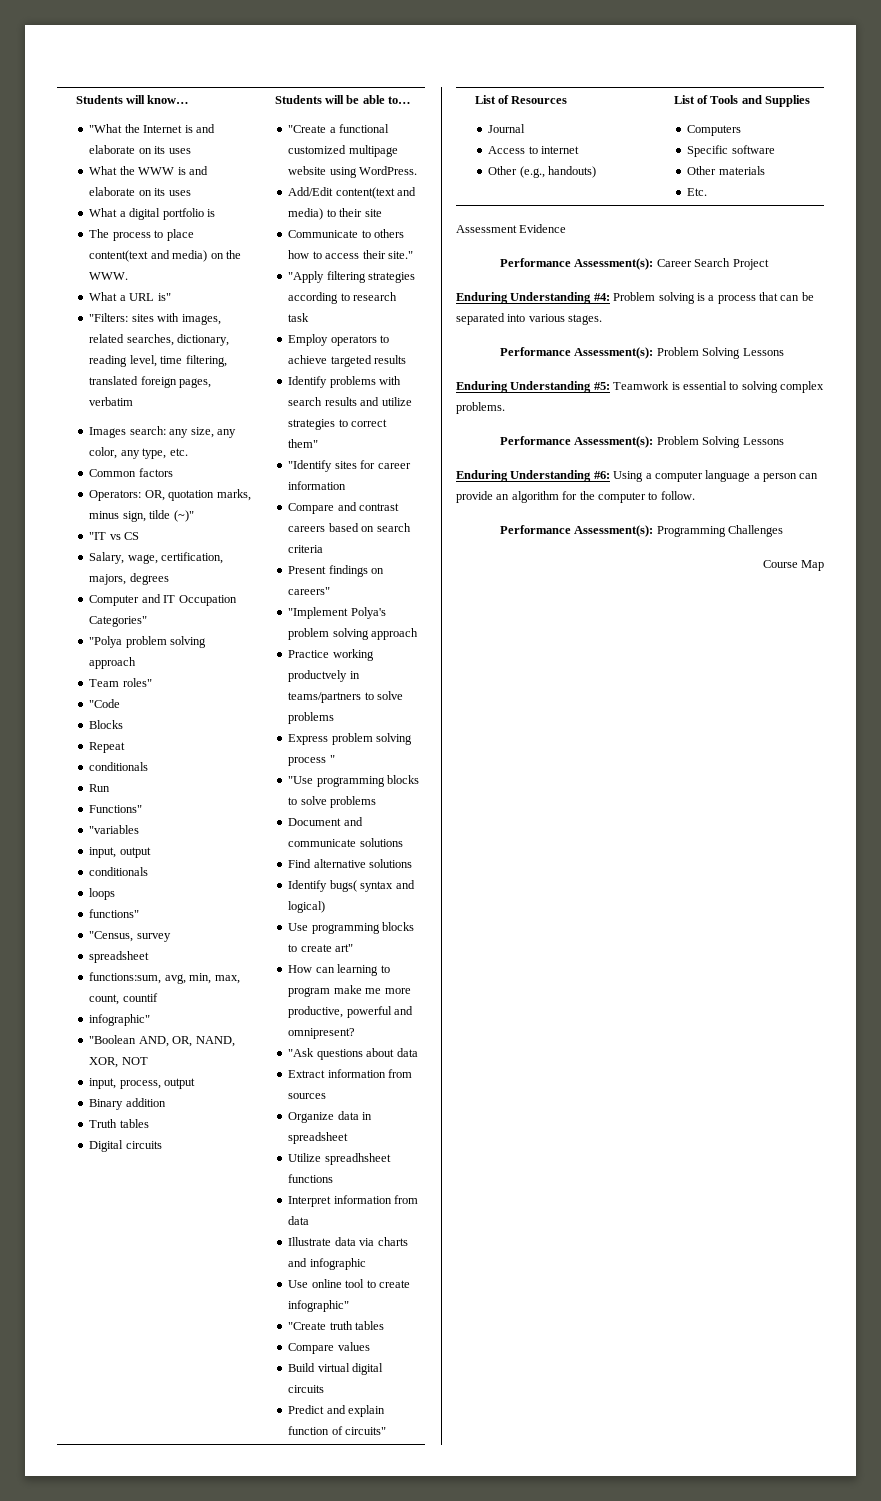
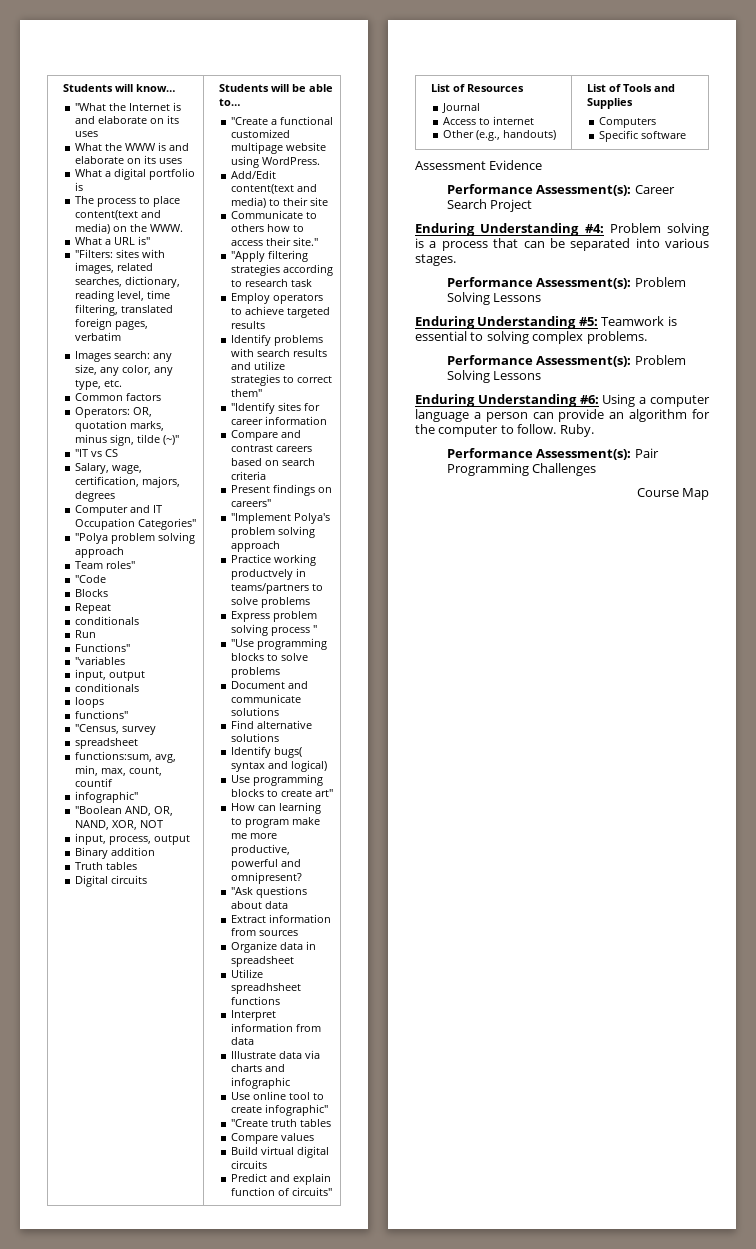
[687,166,765,175] [687,188,708,196] // Other materials // Etc. -> (687, 135) none
[500,525,654,537] // Performance Assessment(s): -> [559,424,594,437] [447,448,659,460] Ruby. // Performance Assessment(s): Pair

